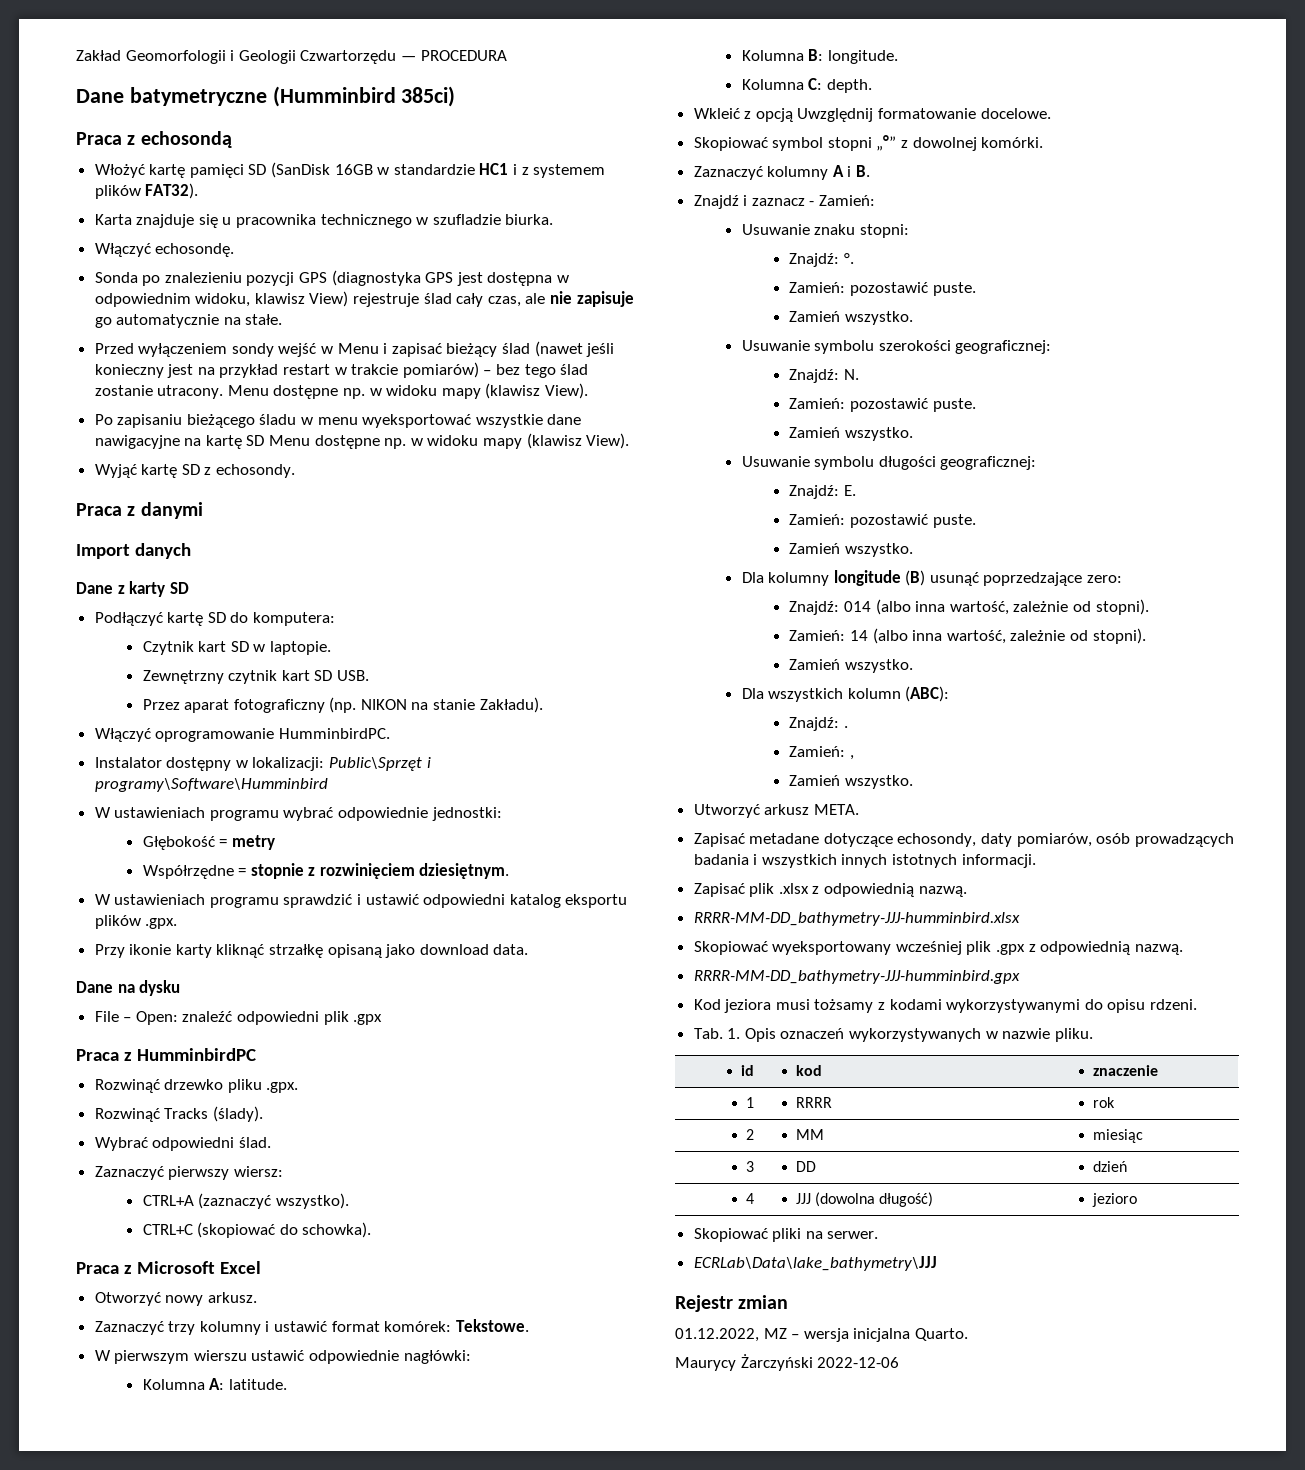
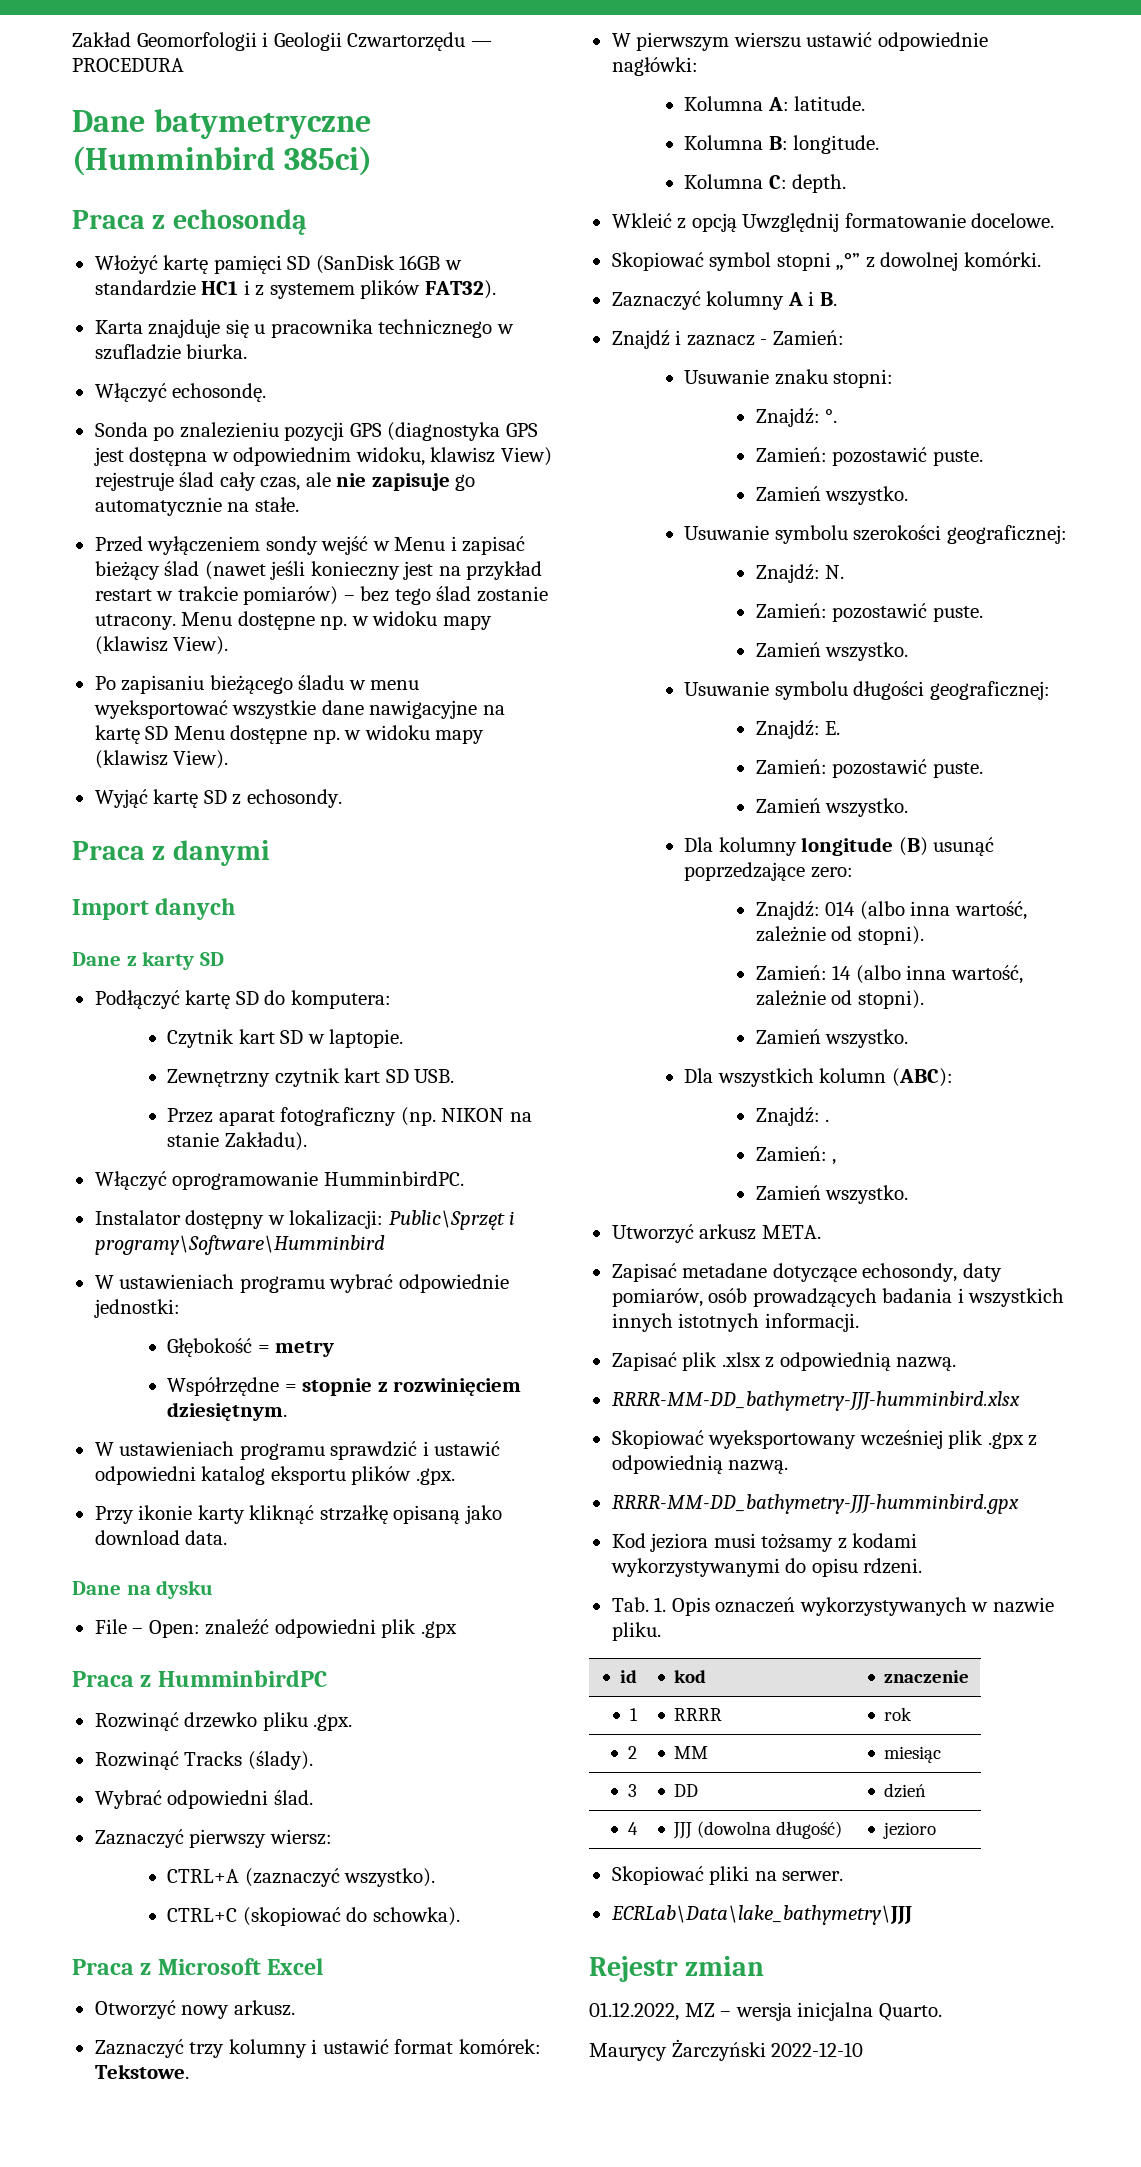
[817,1357,900,1368] 2022-12-06 -> [771,2042,864,2057] 2022-12-10

